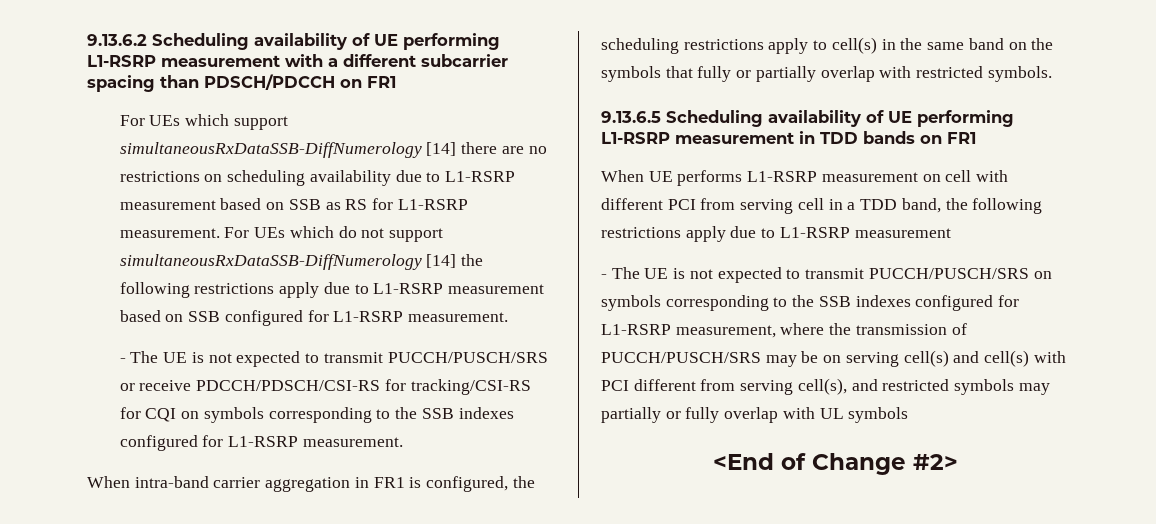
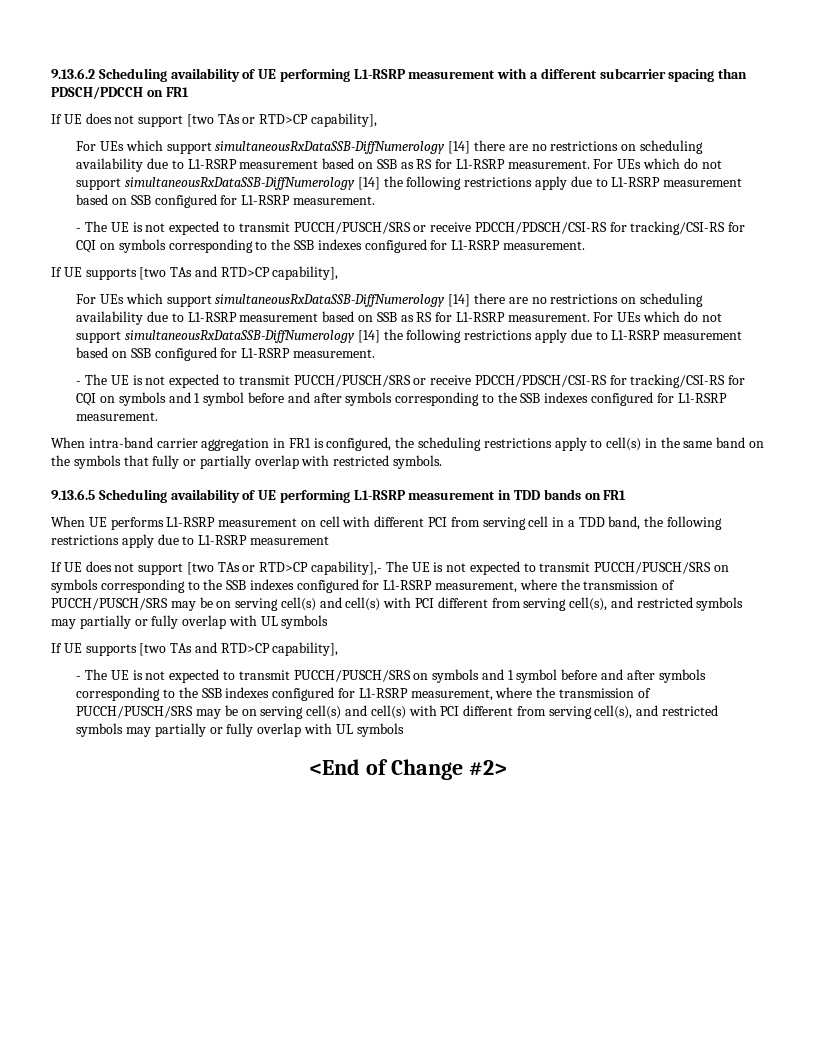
(396, 82) none -> [51,113,378,127] // If UE does not support [two TAs or RTD>CP capability],
(403, 442) none -> [51,266,339,280] [76,293,703,307] [76,311,722,325] [76,329,743,343] [76,347,376,361] [76,374,746,388] [76,392,727,406] [76,412,159,421] // If UE supports [two TAs and RTD>CP capability], // For UEs which support simultaneousRxDataSSB-DiffNumerology [14] there are no restrictions on scheduling availability due to L1-RSRP measurement based on SSB as RS for L1-RSRP measurement. For UEs which do not support simultaneousRxDataSSB-DiffNumerology [14] the following restrictions apply due to L1-RSRP measurement based on SSB configured for L1-RSRP measurement. // - The UE is not expected to transmit PUCCH/PUSCH/SRS or receive PDCCH/PDSCH/CSI-RS for tracking/CSI-RS for CQI on symbols and 1 symbol before and after symbols corresponding to the SSB indexes configured for L1-RSRP measurement.
[601,274,607,279] - -> [51,561,383,575] If UE does not support [two TAs or RTD>CP capability],-
(909, 415) none -> [51,642,339,656] [76,669,706,683] [76,687,651,701] [76,705,719,719] [76,723,404,737] // If UE supports [two TAs and RTD>CP capability], // - The UE is not expected to transmit PUCCH/PUSCH/SRS on symbols and 1 symbol before and after symbols corresponding to the SSB indexes configured for L1-RSRP measurement, where the transmission of PUCCH/PUSCH/SRS may be on serving cell(s) and cell(s) with PCI different from serving cell(s), and restricted symbols may partially or fully overlap with UL symbols

